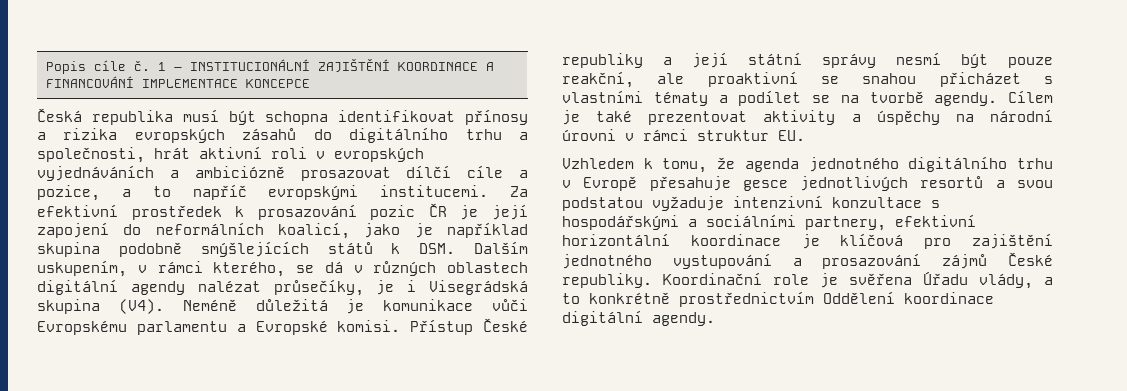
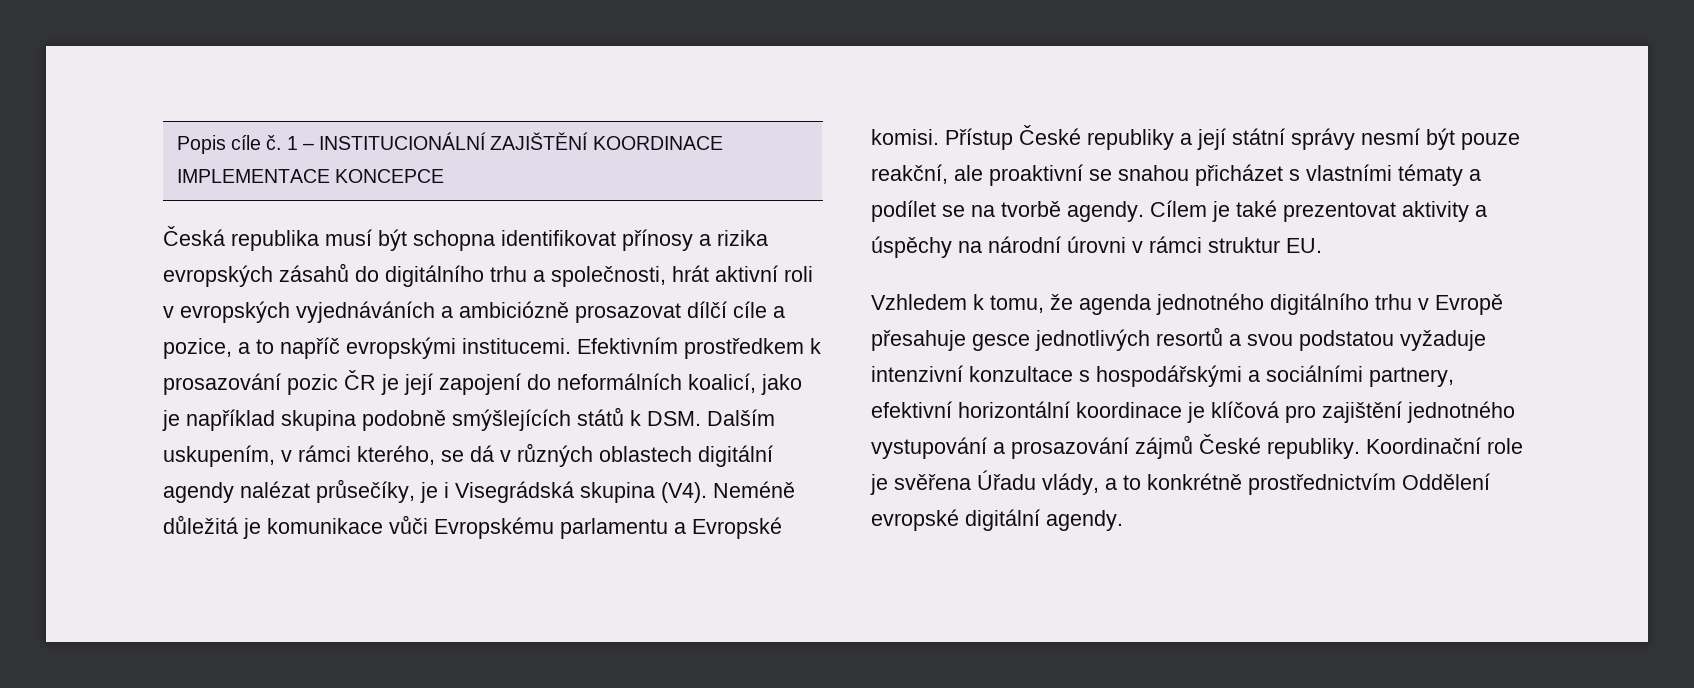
[485,62,494,71] [45,76,134,88] A FINANCOVÁNÍ -> (723, 143) none
[510,186,528,197] [37,204,222,220] Za efektivní prostředek -> [577,337,804,359] Efektivním prostředkem
[904,292,994,304] koordinace -> [871,509,959,531] evropské

